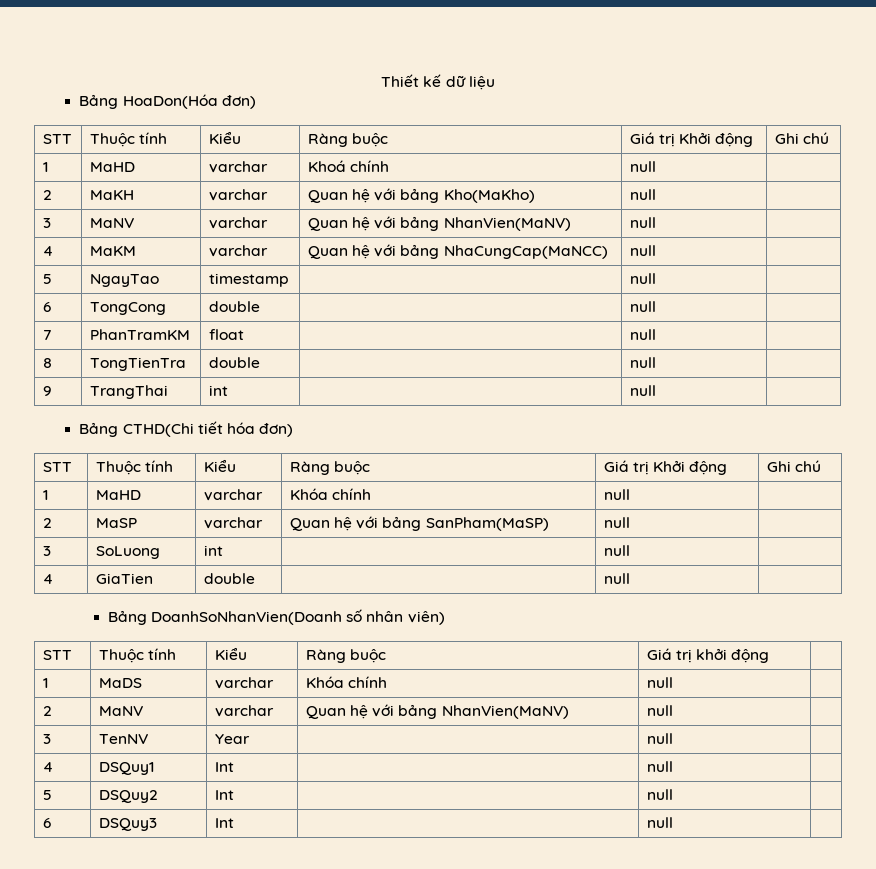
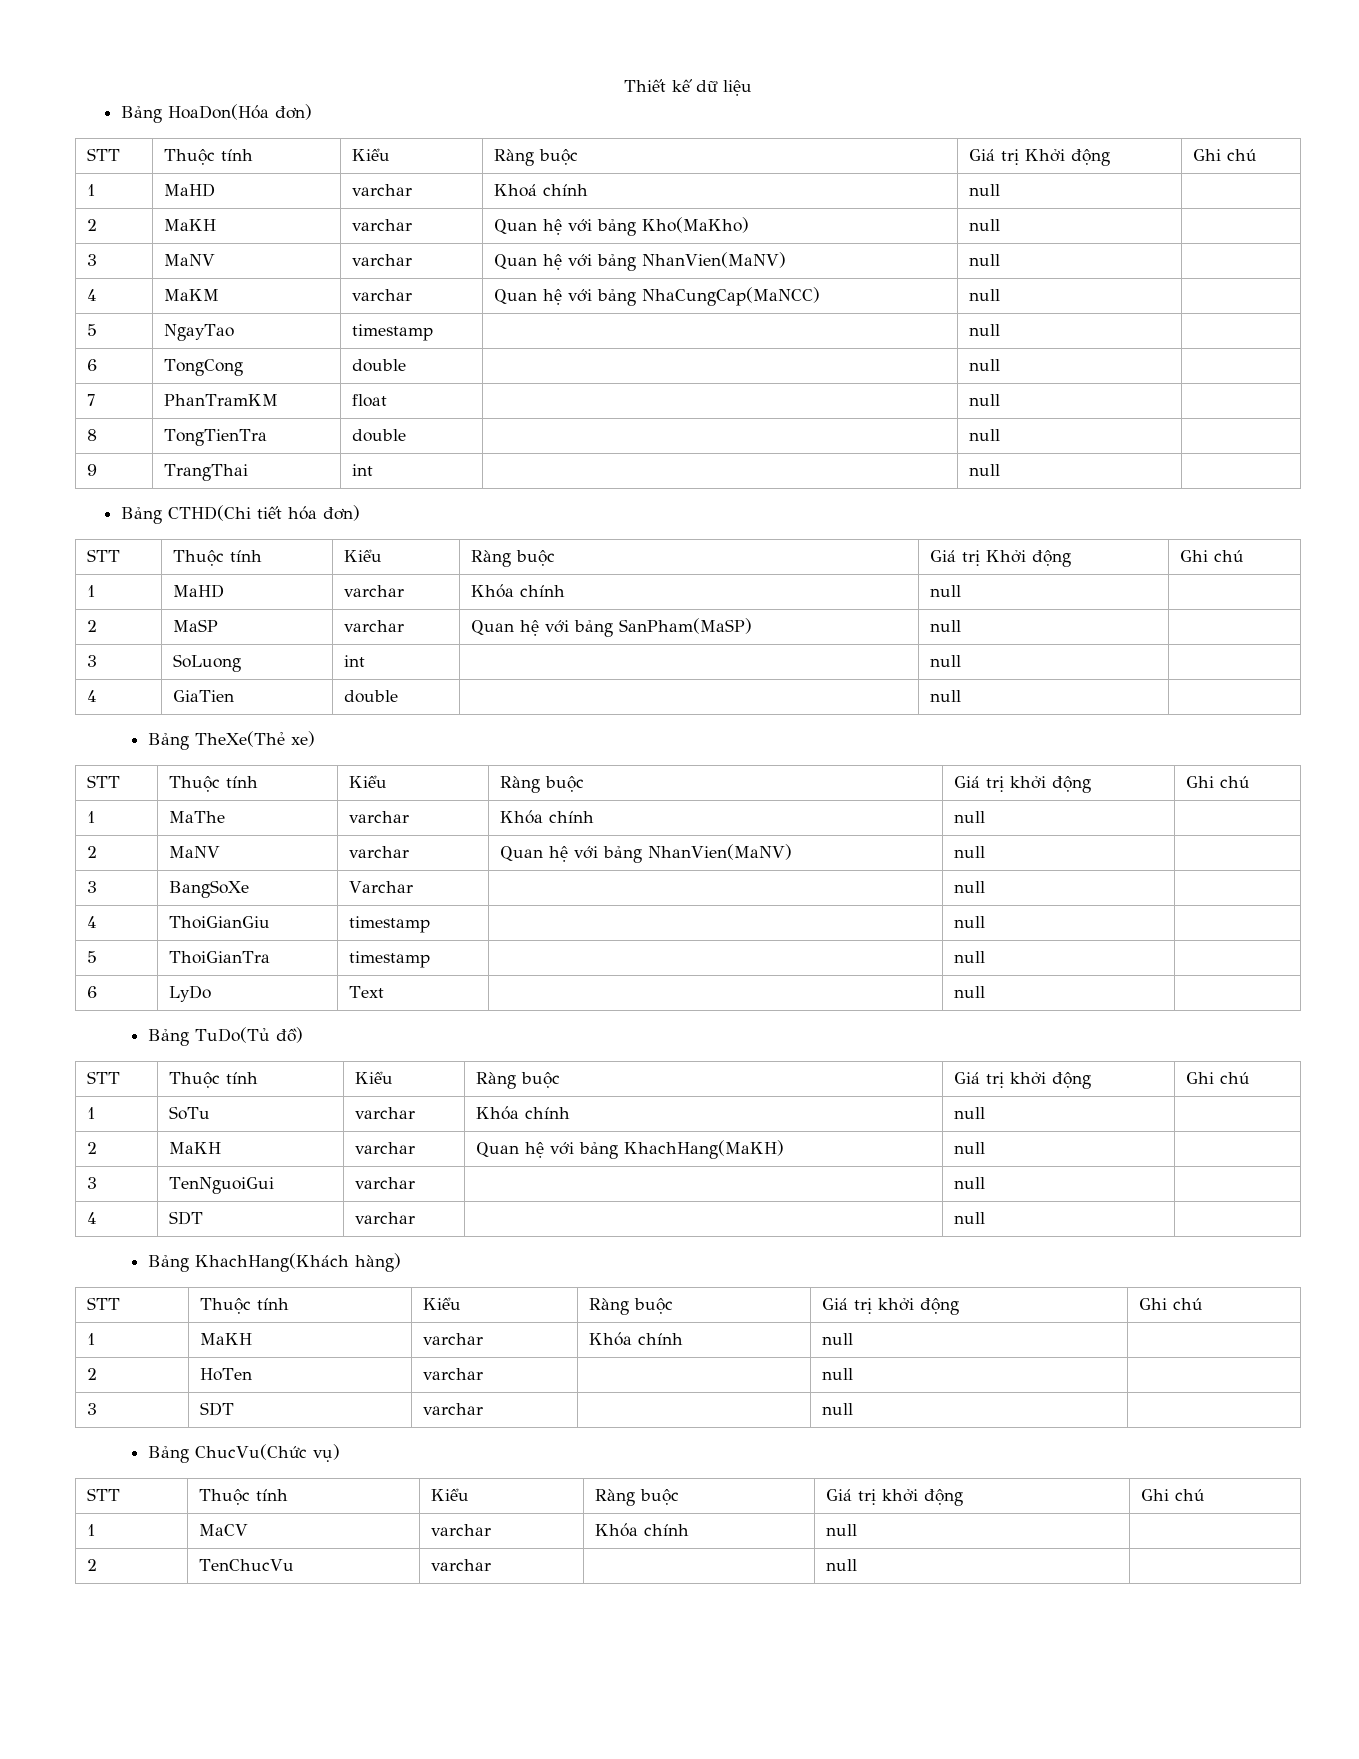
[150,609,445,625] DoanhSoNhanVien(Doanh số nhân viên) -> [195,731,316,747] TheXe(Thẻ xe)
[42,678,48,688] [98,678,142,688] // 1 | MaDS -> [1185,776,1250,788] [86,811,95,823] [168,811,225,823] Ghi chú // 1 | MaThe
[98,734,148,744] [214,734,250,744] [646,733,673,744] [42,762,53,772] [98,762,154,775] [214,762,234,772] [646,761,673,772] [42,790,52,800] [98,790,158,803] [214,790,234,800] [646,789,673,800] [42,818,51,828] [98,818,157,831] [214,818,234,828] [646,817,673,828] TenNV | Year | | null | // 4 | DSQuy1 | Int | | null | // 5 | DSQuy2 | Int | | null | // 6 | DSQuy3 | Int | | null | -> [168,880,249,898] [348,881,413,893] [953,881,985,893] [86,916,97,928] [168,916,270,929] [348,916,430,933] [953,916,985,928] [86,951,97,963] [168,951,270,964] [348,951,430,968] [953,951,985,963] [86,986,97,998] [168,985,211,1002] [348,986,384,998] [953,986,985,998] [148,1027,304,1046] [86,1071,120,1084] [168,1072,258,1088] [354,1071,393,1084] [475,1072,560,1089] [953,1072,1091,1089] [1185,1072,1250,1084] [86,1107,95,1119] [168,1106,210,1120] [354,1107,415,1119] [475,1106,570,1120] [953,1107,985,1119] [86,1142,97,1154] [168,1142,221,1154] [354,1142,415,1154] [475,1140,784,1159] [953,1142,985,1154] [86,1177,97,1189] [168,1177,274,1194] [354,1177,415,1189] [953,1177,985,1189] [86,1212,97,1224] [168,1211,203,1225] [354,1212,415,1224] [953,1212,985,1224] [148,1253,402,1272] [86,1297,120,1310] [199,1298,289,1314] [422,1297,461,1310] [588,1298,673,1315] [821,1298,959,1315] [1138,1298,1203,1310] [86,1333,95,1345] [199,1333,252,1345] [422,1333,483,1345] [588,1332,683,1346] [821,1333,853,1345] [86,1368,97,1380] [199,1368,252,1381] [422,1368,483,1380] [821,1368,853,1380] [86,1403,97,1415] [199,1402,234,1416] [422,1403,483,1415] [821,1403,853,1415] [148,1444,341,1463] [86,1488,120,1501] [198,1489,288,1505] [430,1488,469,1501] [594,1489,679,1506] [825,1489,963,1506] [1140,1489,1205,1501] [86,1524,95,1536] [198,1524,248,1536] [430,1524,491,1536] [594,1523,689,1537] [825,1524,857,1536] [86,1559,97,1571] [198,1559,294,1571] [430,1559,491,1571] [825,1559,857,1571] BangSoXe | Varchar | | null | // 4 | ThoiGianGiu | timestamp | | null | // 5 | ThoiGianTra | timestamp | | null | // 6 | LyDo | Text | | null | // Bảng TuDo(Tủ đồ) // STT | Thuộc tính | Kiểu | Ràng buộc | Giá trị khởi động | Ghi chú // 1 | SoTu | varchar | Khóa chính | null | // 2 | MaKH | varchar | Quan hệ với bảng KhachHang(MaKH) | null | // 3 | TenNguoiGui | varchar | | null | // 4 | SDT | varchar | | null | // Bảng KhachHang(Khách hàng) // STT | Thuộc tính | Kiểu | Ràng buộc | Giá trị khởi động | Ghi chú // 1 | MaKH | varchar | Khóa chính | null | // 2 | HoTen | varchar | | null | // 3 | SDT | varchar | | null | // Bảng ChucVu(Chức vụ) // STT | Thuộc tính | Kiểu | Ràng buộc | Giá trị khởi động | Ghi chú // 1 | MaCV | varchar | Khóa chính | null | // 2 | TenChucVu | varchar | | null |

